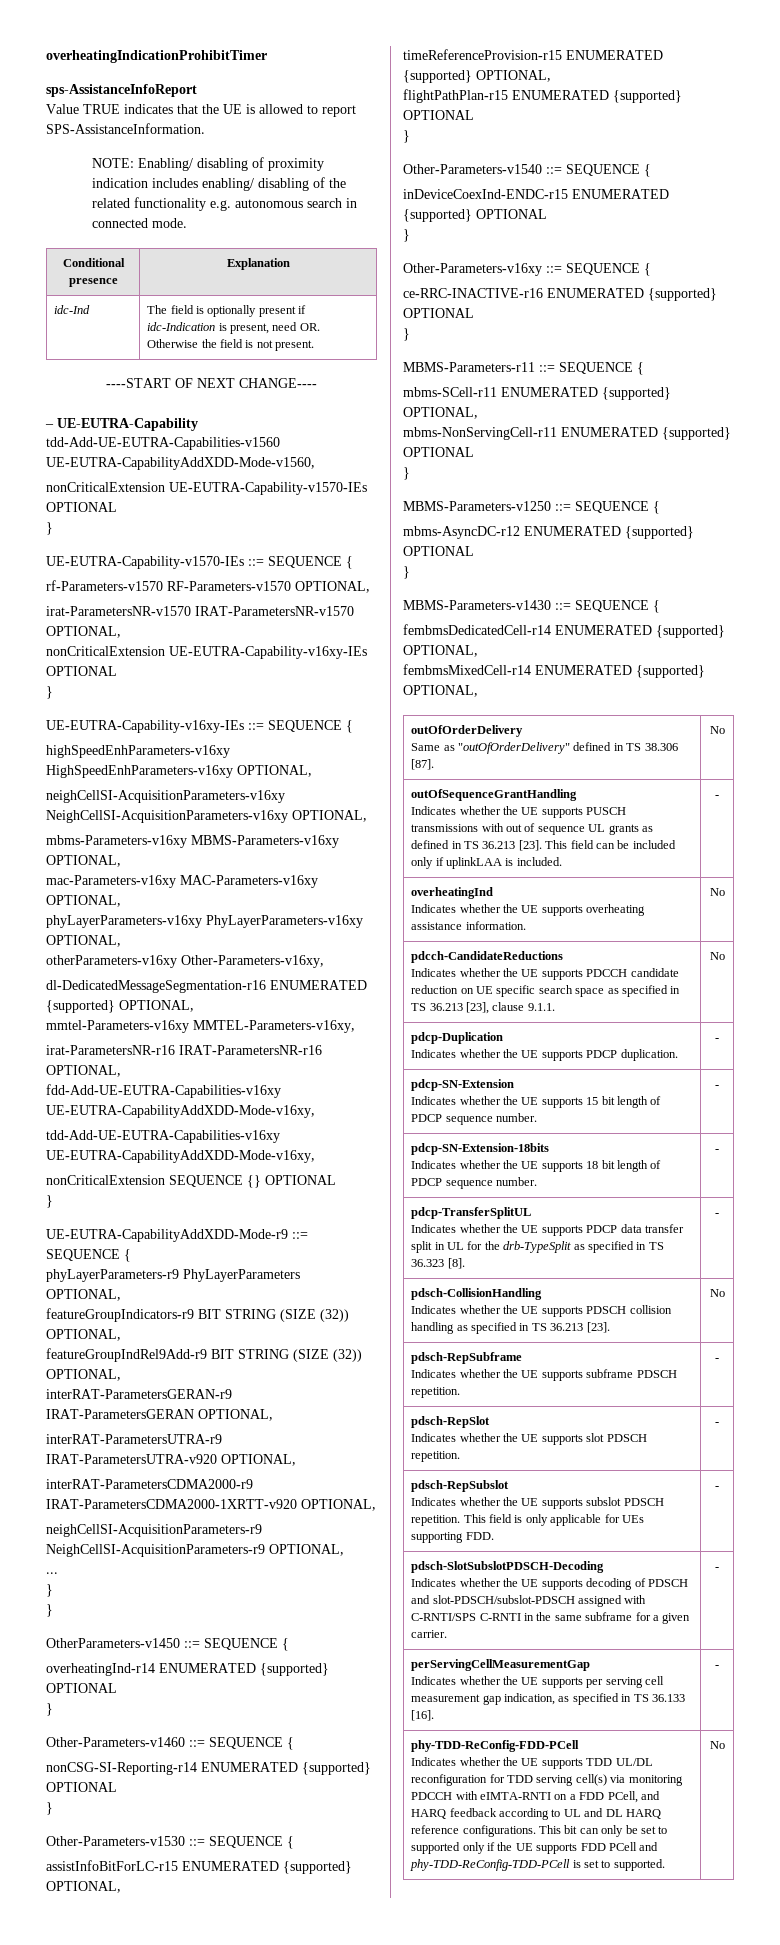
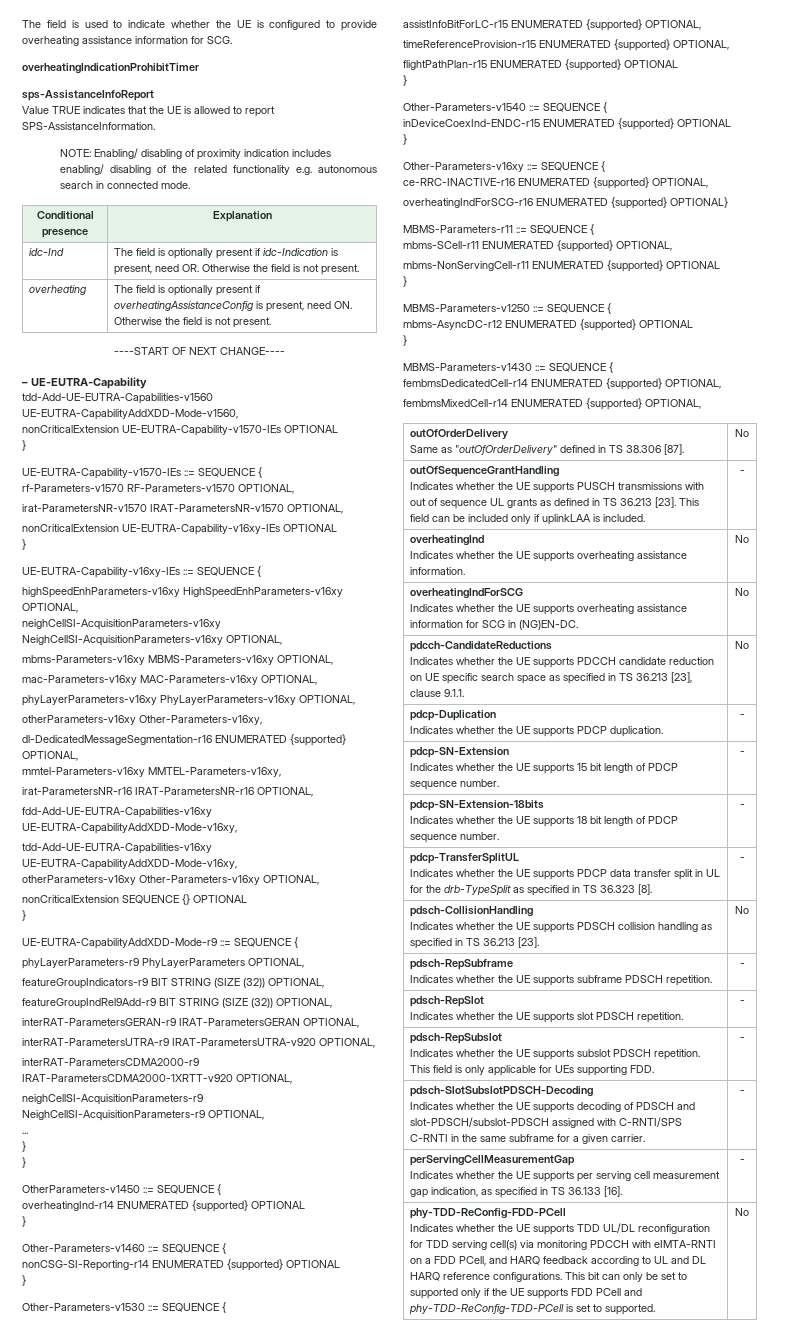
(46, 56) none -> [22,20,377,31] [22,36,232,46] The field is used to indicate whether the UE is configured to provide overheating assistance information for SCG. //
(315, 345) none -> [29,285,87,295] [114,285,262,296] [114,301,353,312] [114,317,272,328] // overheating | The field is optionally present if overheatingAssistanceConfig is present, need ON. Otherwise the field is not present.
(315, 1156) none -> [22,875,319,885] // otherParameters-v16xy Other-Parameters-v16xy OPTIONAL,
[403,308,474,318] [403,328,410,341] OPTIONAL // } -> [652,178,708,188] [403,197,728,209] OPTIONAL, // overheatingIndForSCG-r16 ENUMERATED {supported} OPTIONAL}
(725, 892) none -> [410,588,524,599] [410,604,688,615] [410,620,579,630] [735,588,749,596] // overheatingIndForSCG // Indicates whether the UE supports overheating assistance information for SCG in (NG)EN-DC. | No

